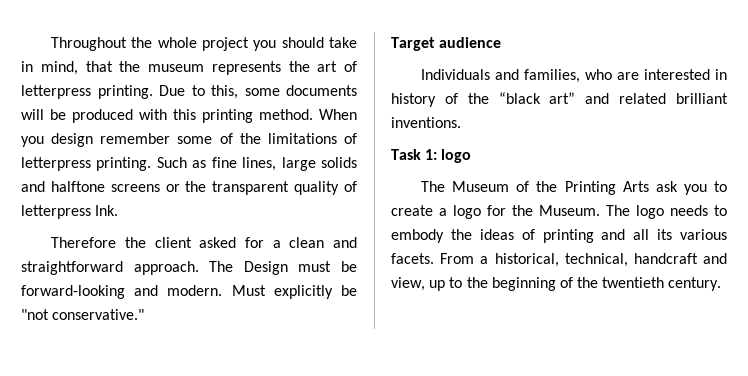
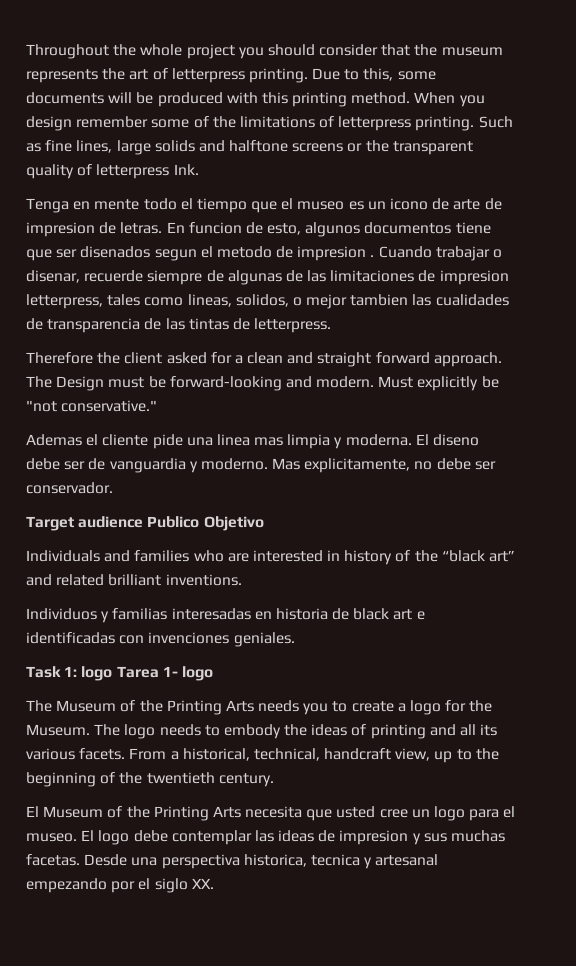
[329,37,357,48] [21,61,78,75] take in mind, -> [319,44,379,56] consider
(119, 210) none -> [26,198,502,213] [26,222,491,237] [26,246,503,261] [26,270,509,285] [26,294,509,309] [26,318,332,333] // Tenga en mente todo el tiempo que el museo es un icono de arte de impresion de letras. En funcion de esto, algunos documentos tiene que ser disenados segun el metodo de impresion . Cuando trabajar o disenar, recuerde siempre de algunas de las limitaciones de impresion letterpress, tales como lineas, solidos, o mejor tambien las cualidades de transparencia de las tintas de letterpress.
[21,261,123,275] straightforward -> [317,352,430,367] straight forward
(145, 314) none -> [26,434,480,449] [26,458,496,473] [26,482,113,494] // Ademas el cliente pide una linea mas limpia y moderna. El diseno debe ser de vanguardia y moderno. Mas explicitamente, no debe ser conservador.
(502, 42) none -> [147,516,264,531] Publico Objetivo
[524,69,581,83] families, -> [134,550,190,562] families
(461, 122) none -> [26,608,425,623] [26,632,295,647] // Individuos y familias interesadas en historia de black art e identificadas con invenciones geniales.
(472, 156) none -> [116,666,213,681] Tarea 1- logo
[655,181,678,192] ask -> [258,700,300,712] needs
[703,253,727,264] and -> (392, 754) none
(722, 284) none -> [26,806,516,821] [26,830,506,845] [26,854,439,869] [26,878,214,893] // El Museum of the Printing Arts necesita que usted cree un logo para el museo. El logo debe contemplar las ideas de impresion y sus muchas facetas. Desde una perspectiva historica, tecnica y artesanal empezando por el siglo XX.

